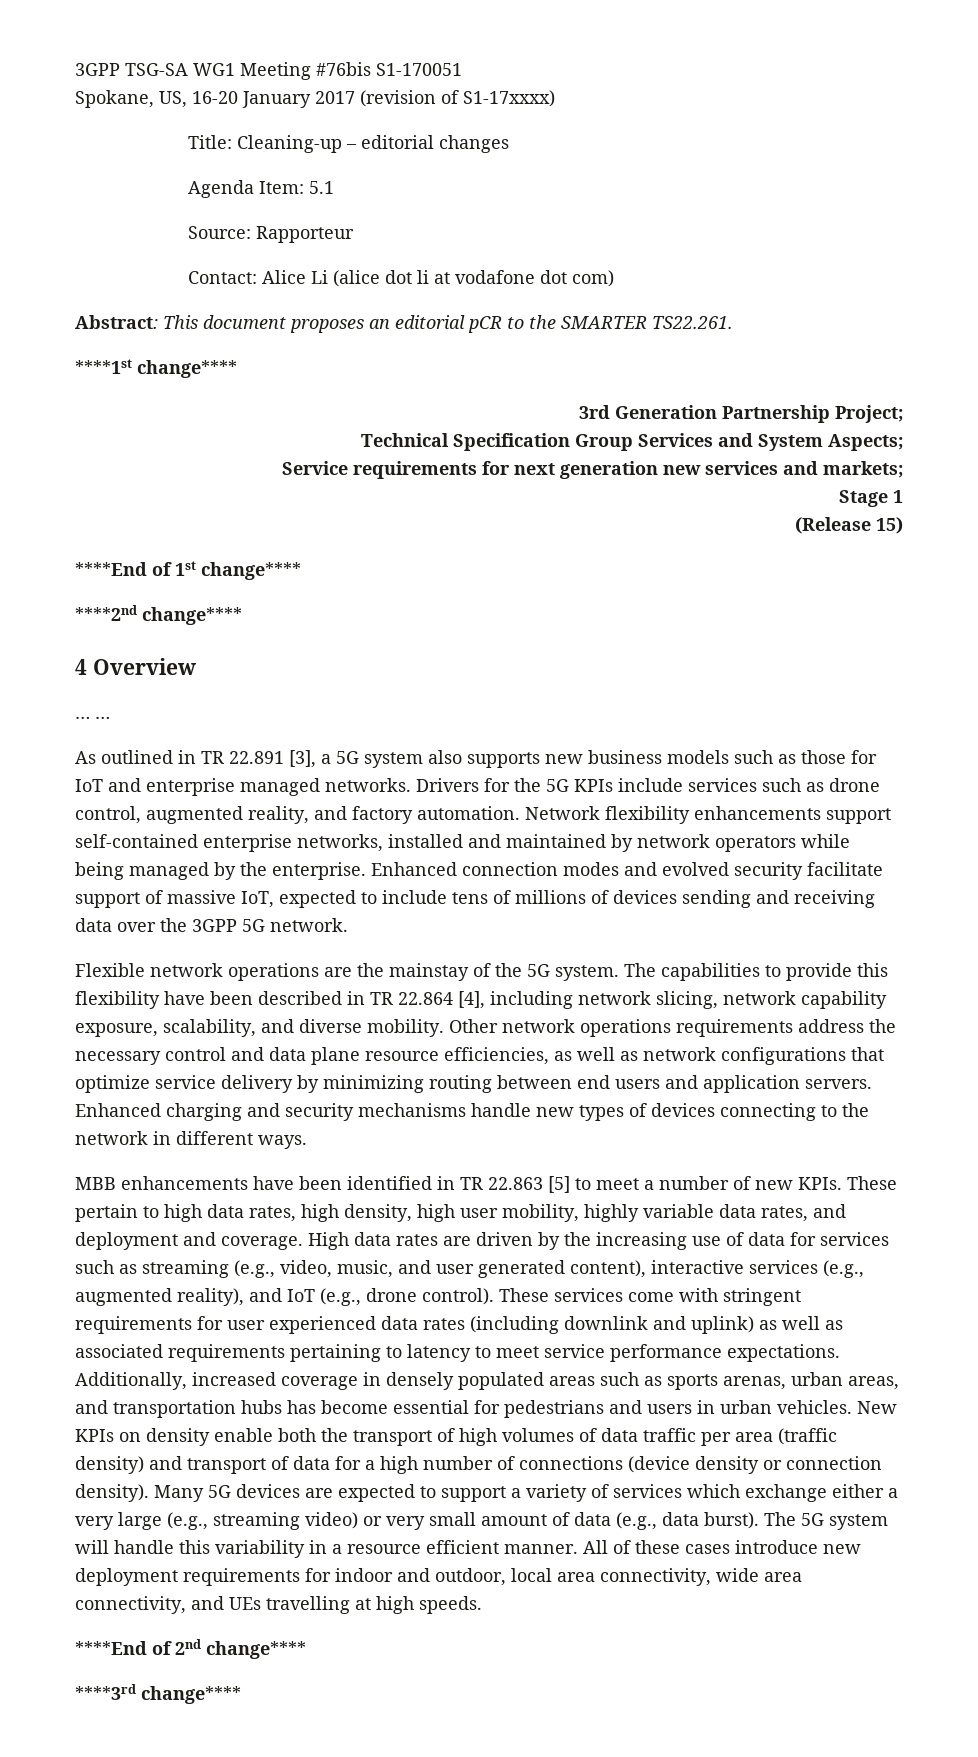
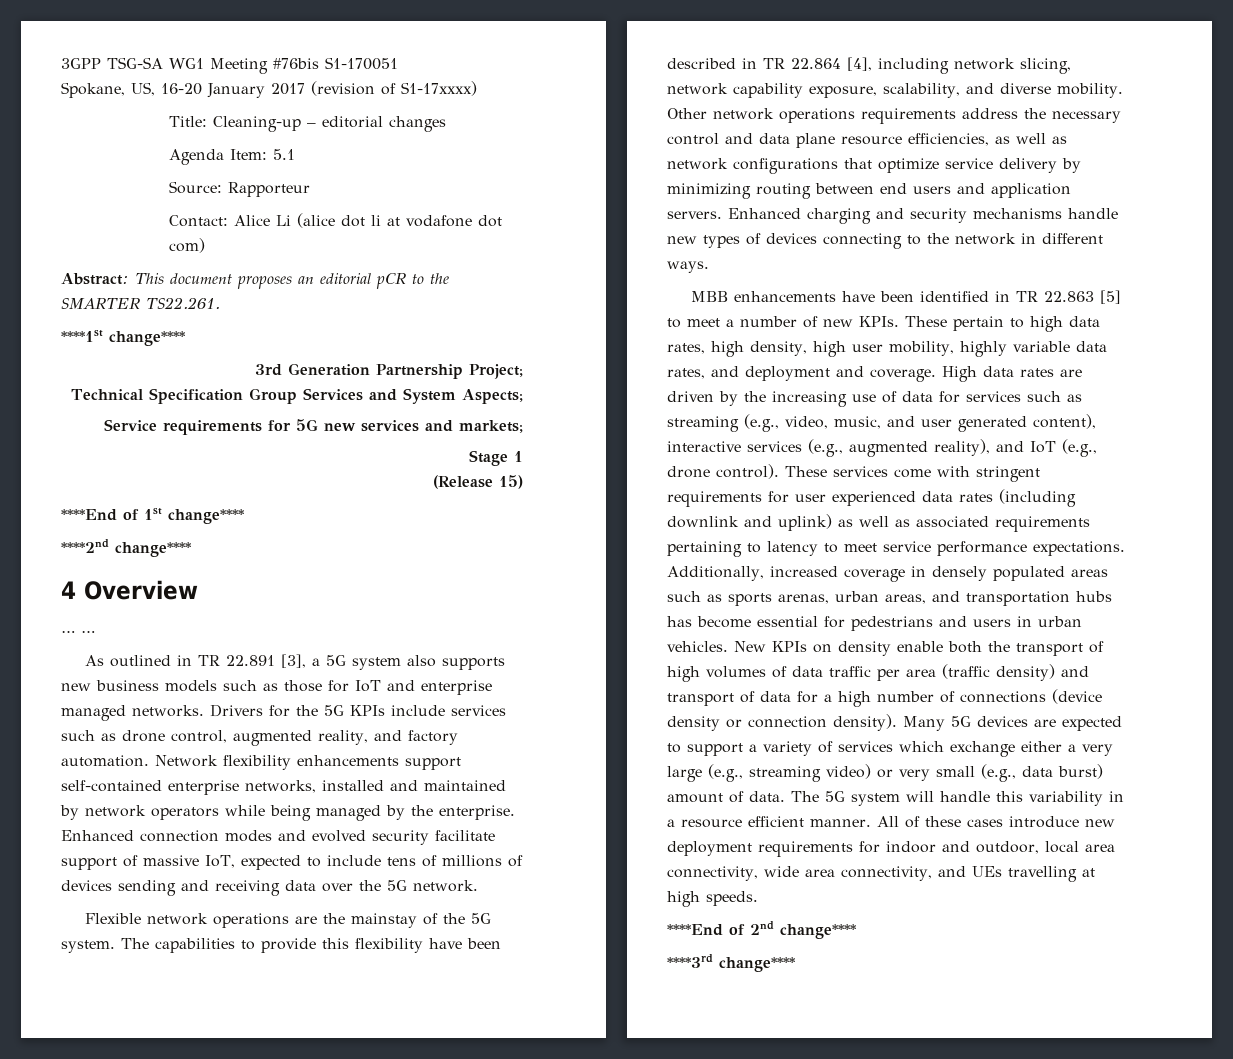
[514,461,658,479] next generation -> [296,419,318,431] 5G
[192,919,237,932] 3GPP -> (381, 885) none
[481,1512,759,1530] amount of data (e.g., data burst). -> [981,764,1103,782] [667,791,785,803] (e.g., data burst) amount of data.

